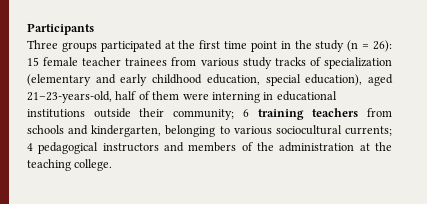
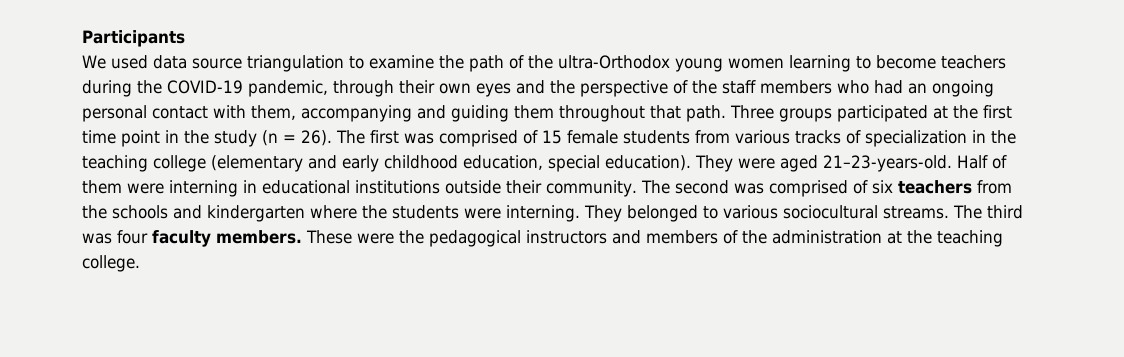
(94, 29) none -> [82,55,1006,72] [82,80,994,97] [82,105,726,122] We used data source triangulation to examine the path of the ultra-Orthodox young women learning to become teachers during the COVID-19 pandemic, through their own eyes and the perspective of the staff members who had an ongoing personal contact with them, accompanying and guiding them throughout that path.
[373,40,393,52] [27,57,168,66] 26): 15 female teacher trainees -> [301,130,690,147] 26). The first was comprised of 15 female students
[242,57,272,69] study -> (790, 137) none
(392, 63) none -> [972,130,1016,144] [82,155,206,172] in the teaching college
[305,74,393,86] [27,91,137,103] education), aged 21–23-years-old, half -> [605,155,988,172] education). They were aged 21–23-years-old. Half
[173,109,304,120] community; 6 training -> [546,180,893,197] community. The second was comprised of six
(393, 112) none -> [82,205,107,219] the
[91,125,392,137] [27,143,33,151] kindergarten, belonging to various sociocultural currents; 4 -> [207,205,1023,222] [82,230,424,247] kindergarten where the students were interning. They belonged to various sociocultural streams. The third was four faculty members. These were the

